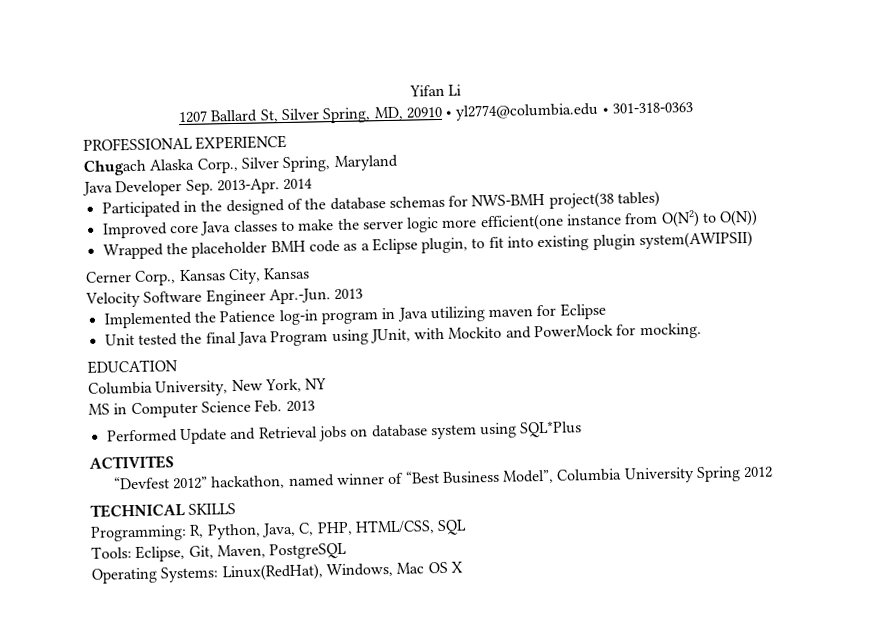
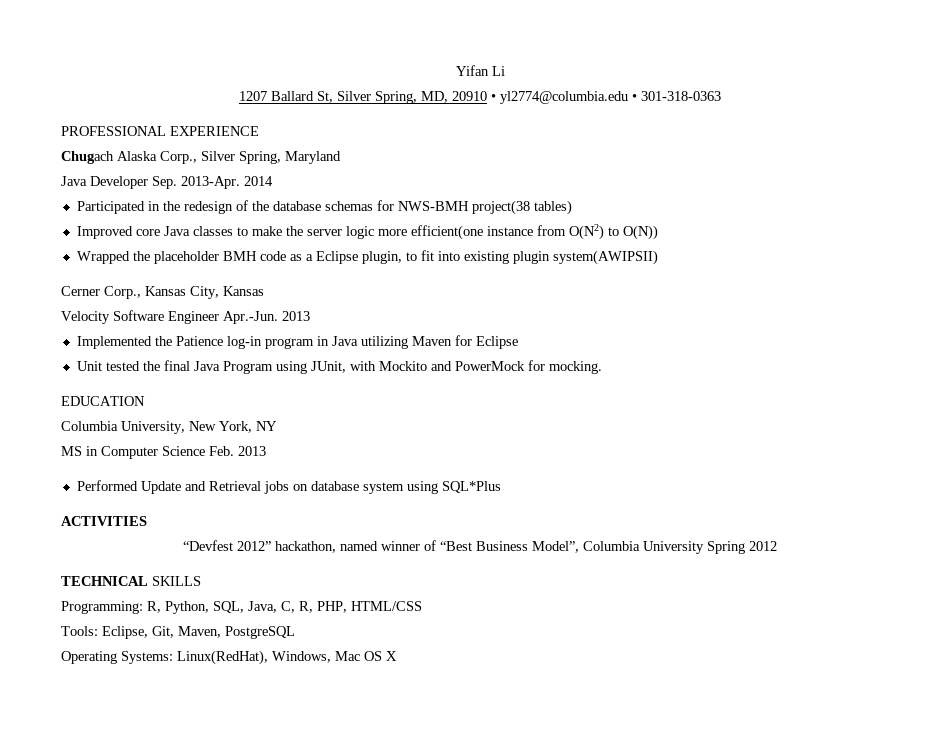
[225,199,285,216] designed -> [183,201,233,214] redesign
[488,308,534,318] maven -> [411,336,452,346] Maven
[89,455,174,470] ACTIVITES -> [61,516,147,526] ACTIVITIES
(261, 531) none -> [213,601,244,613] SQL,
[316,519,468,536] PHP, HTML/CSS, SQL -> [299,601,422,613] R, PHP, HTML/CSS

